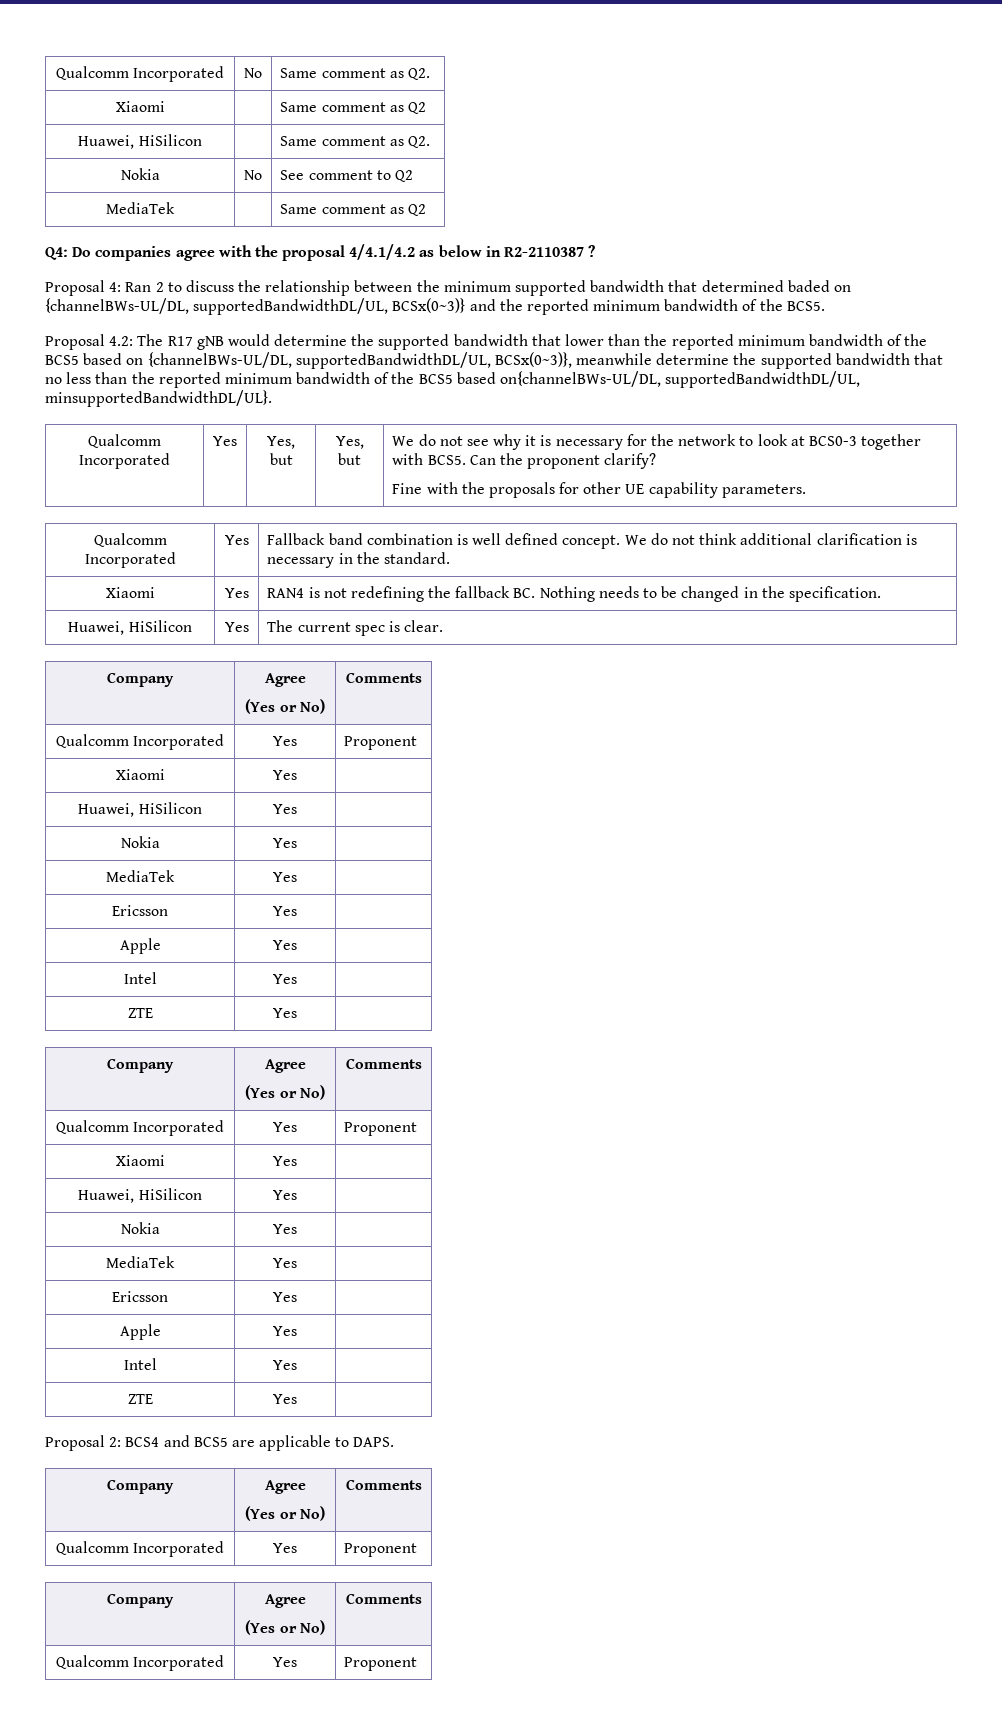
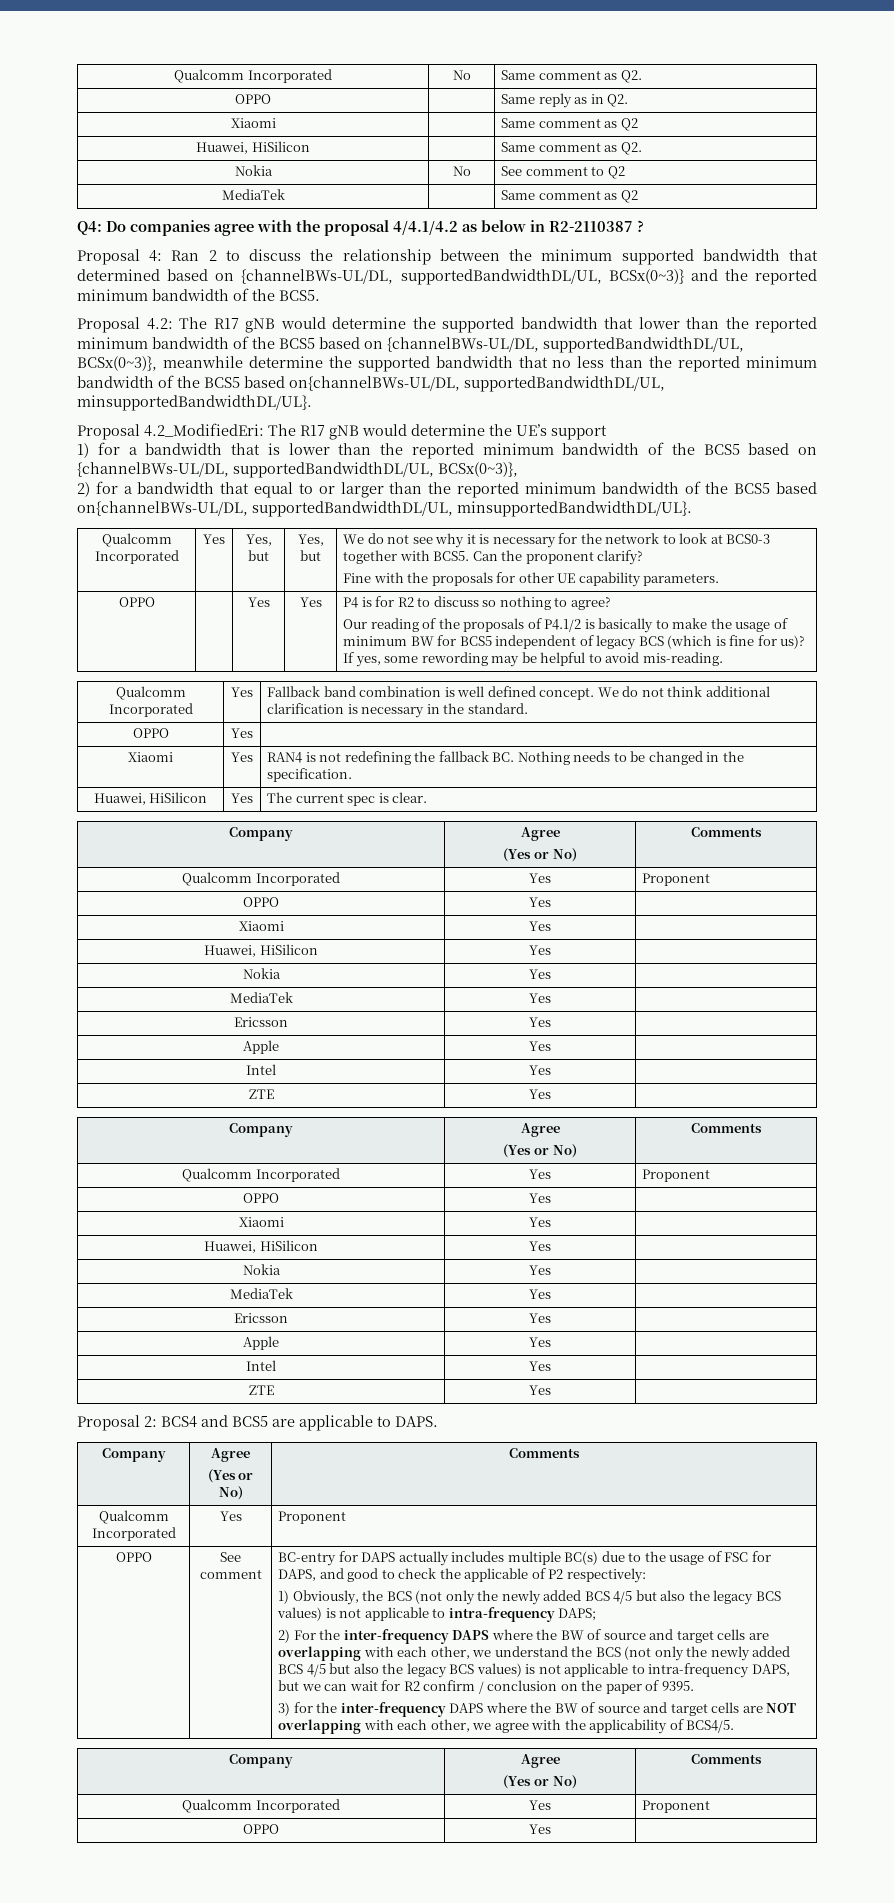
(430, 74) none -> [235,94,271,104] [501,93,629,108] // OPPO | | Same reply as in Q2.
[787,280,830,292] baded -> [167,269,209,281] based
(272, 398) none -> [77,423,607,440] [77,442,817,459] [77,462,518,478] [77,481,818,498] [77,501,692,517] // Proposal 4.2_ModifiedEri: The R17 gNB would determine the UE’s support // 1) for a bandwidth that is lower than the reported minimum bandwidth of the BCS5 based on {channelBWs-UL/DL, supportedBandwidthDL/UL, BCSx(0~3)}, // 2) for a bandwidth that equal to or larger than the reported minimum bandwidth of the BCS5 based on{channelBWs-UL/DL, supportedBandwidthDL/UL, minsupportedBandwidthDL/UL}.
(806, 491) none -> [118,597,155,607] [247,597,270,607] [299,597,322,607] [343,596,611,610] [343,618,788,633] [343,635,806,650] [343,652,723,667] // OPPO | | Yes | Yes | P4 is for R2 to discuss so nothing to agree? // Our reading of the proposals of P4.1/2 is basically to make the usage of minimum BW for BCS5 independent of legacy BCS (which is fine for us)? If yes, some rewording may be helpful to avoid mis-reading.
(450, 558) none -> [132,728,169,738] [231,728,253,738] // OPPO | Yes |
(418, 743) none -> [243,897,279,907] [529,897,551,907] // OPPO | Yes |
(418, 1129) none -> [243,1193,279,1203] [529,1193,551,1203] // OPPO | Yes |
(418, 1550) none -> [115,1552,152,1562] [220,1552,241,1562] [199,1569,262,1579] [278,1551,771,1566] [278,1568,646,1583] [278,1590,781,1605] [277,1607,597,1622] [278,1629,769,1644] [278,1646,791,1661] [278,1663,790,1678] [278,1680,694,1694] [278,1702,797,1717] [278,1719,735,1734] // OPPO | See comment | BC-entry for DAPS actually includes multiple BC(s) due to the usage of FSC for DAPS, and good to check the applicable of P2 respectively: // 1) Obviously, the BCS (not only the newly added BCS 4/5 but also the legacy BCS values) is not applicable to intra-frequency DAPS; // 2) For the inter-frequency DAPS where the BW of source and target cells are overlapping with each other, we understand the BCS (not only the newly added BCS 4/5 but also the legacy BCS values) is not applicable to intra-frequency DAPS, but we can wait for R2 confirm / conclusion on the paper of 9395. // 3) for the inter-frequency DAPS where the BW of source and target cells are NOT overlapping with each other, we agree with the applicability of BCS4/5.
(418, 1664) none -> [243,1824,279,1834] [529,1824,551,1834] // OPPO | Yes |

